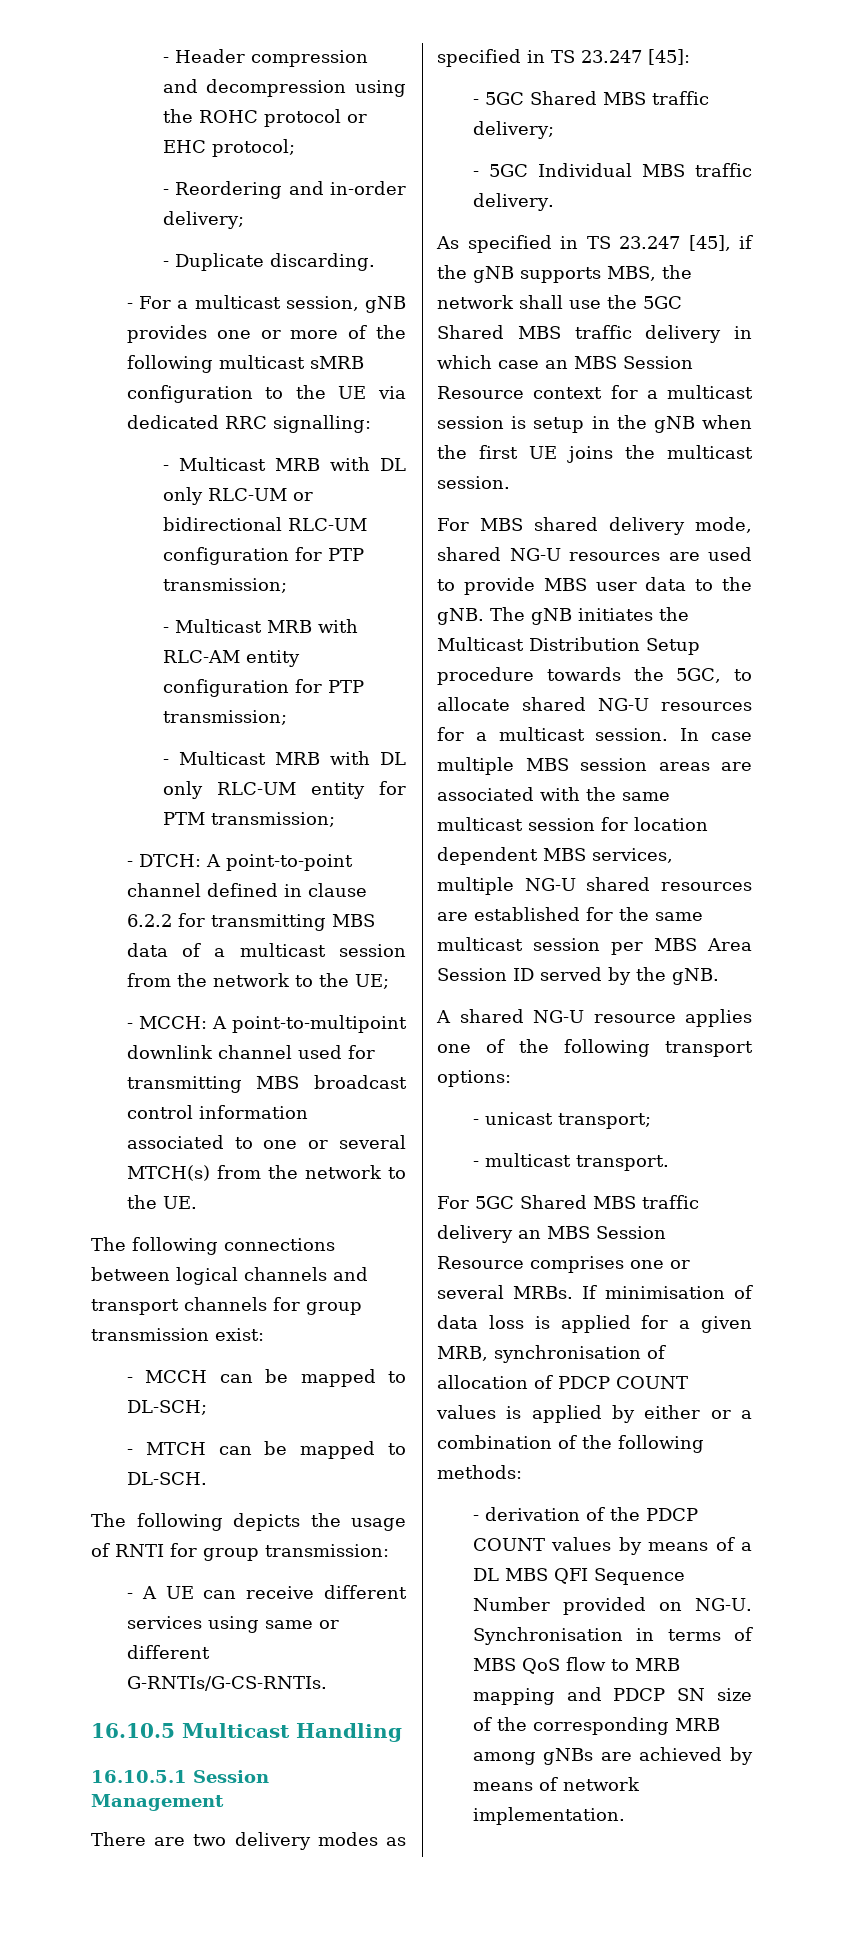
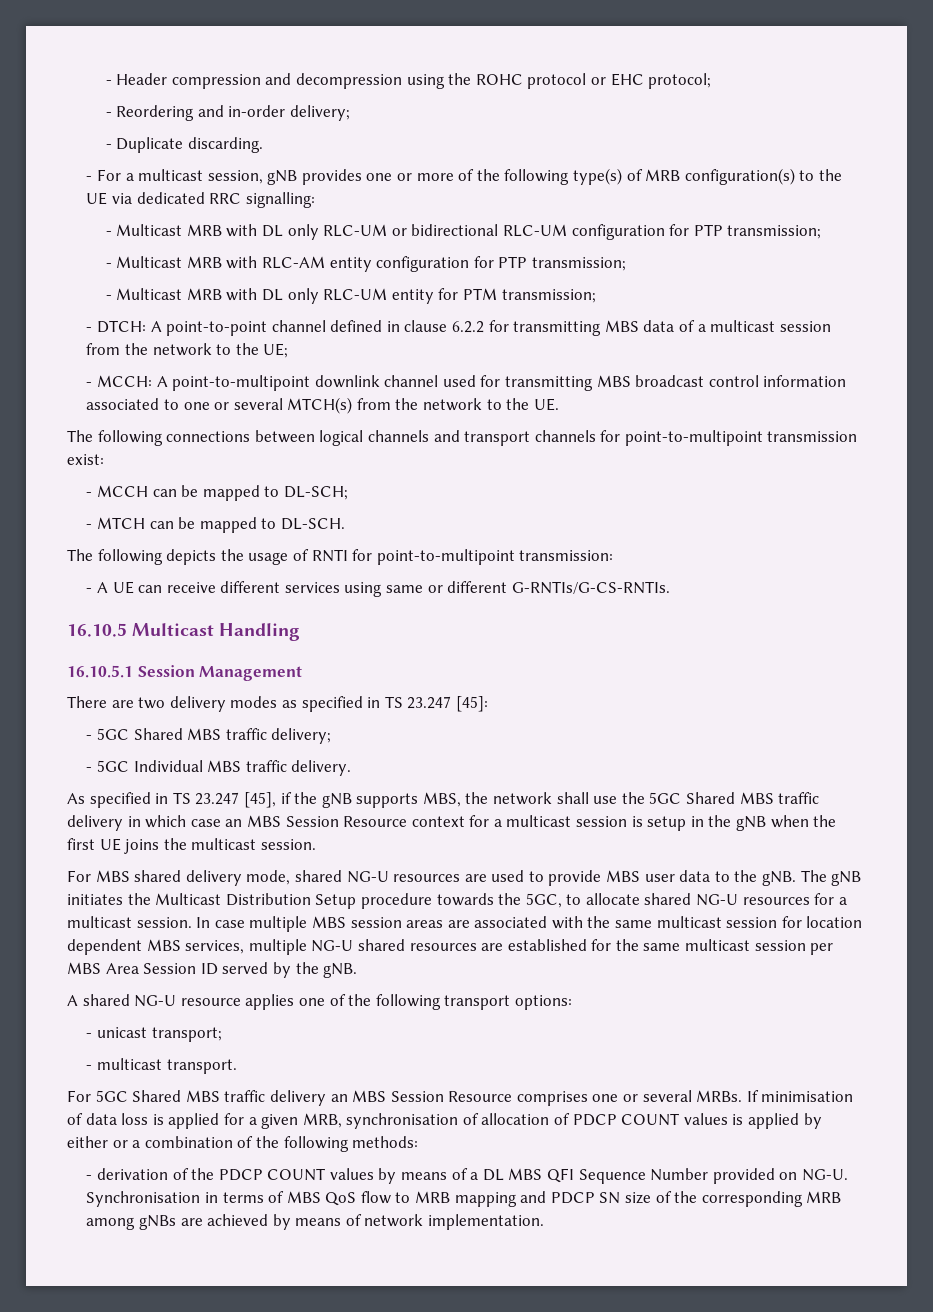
[218,355,364,369] [126,385,253,403] multicast sMRB configuration -> [572,168,795,185] type(s) of MRB configuration(s)
[306,1302,362,1315] group -> [624,430,763,446] point-to-multipoint
[203,1548,259,1561] group -> [376,549,515,565] point-to-multipoint

